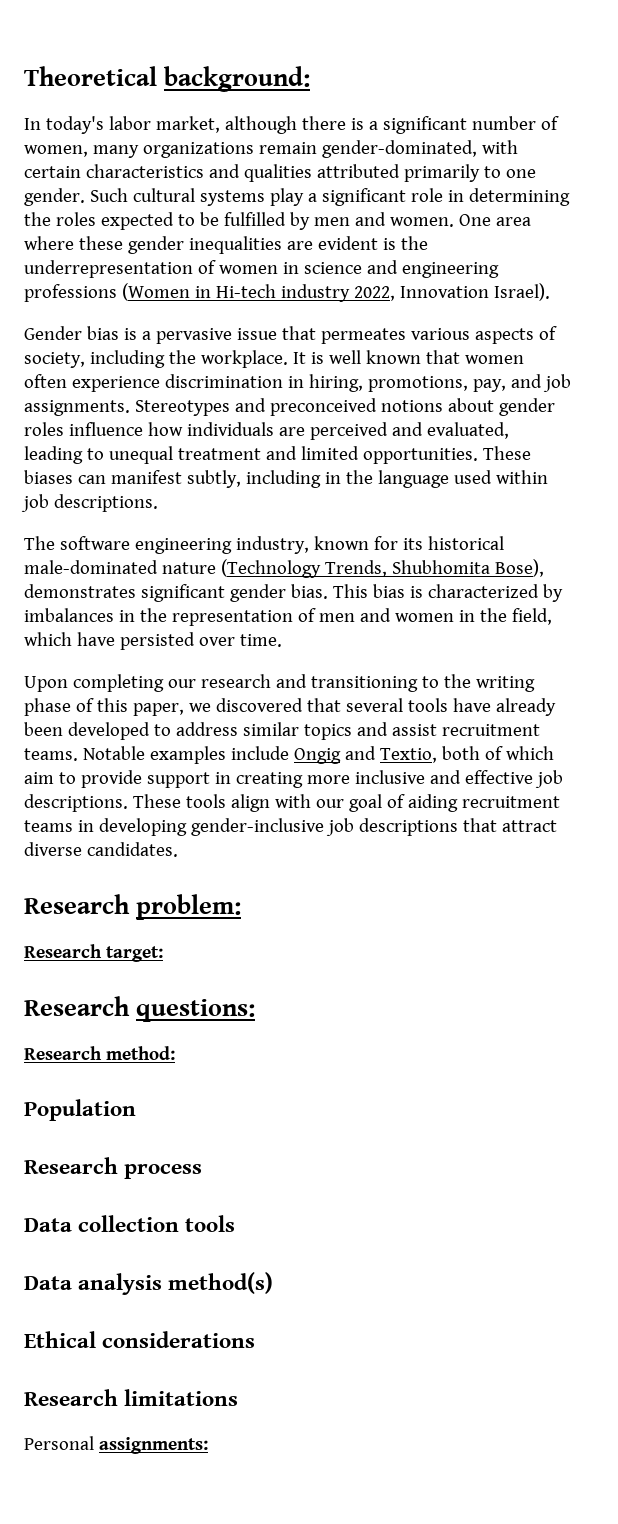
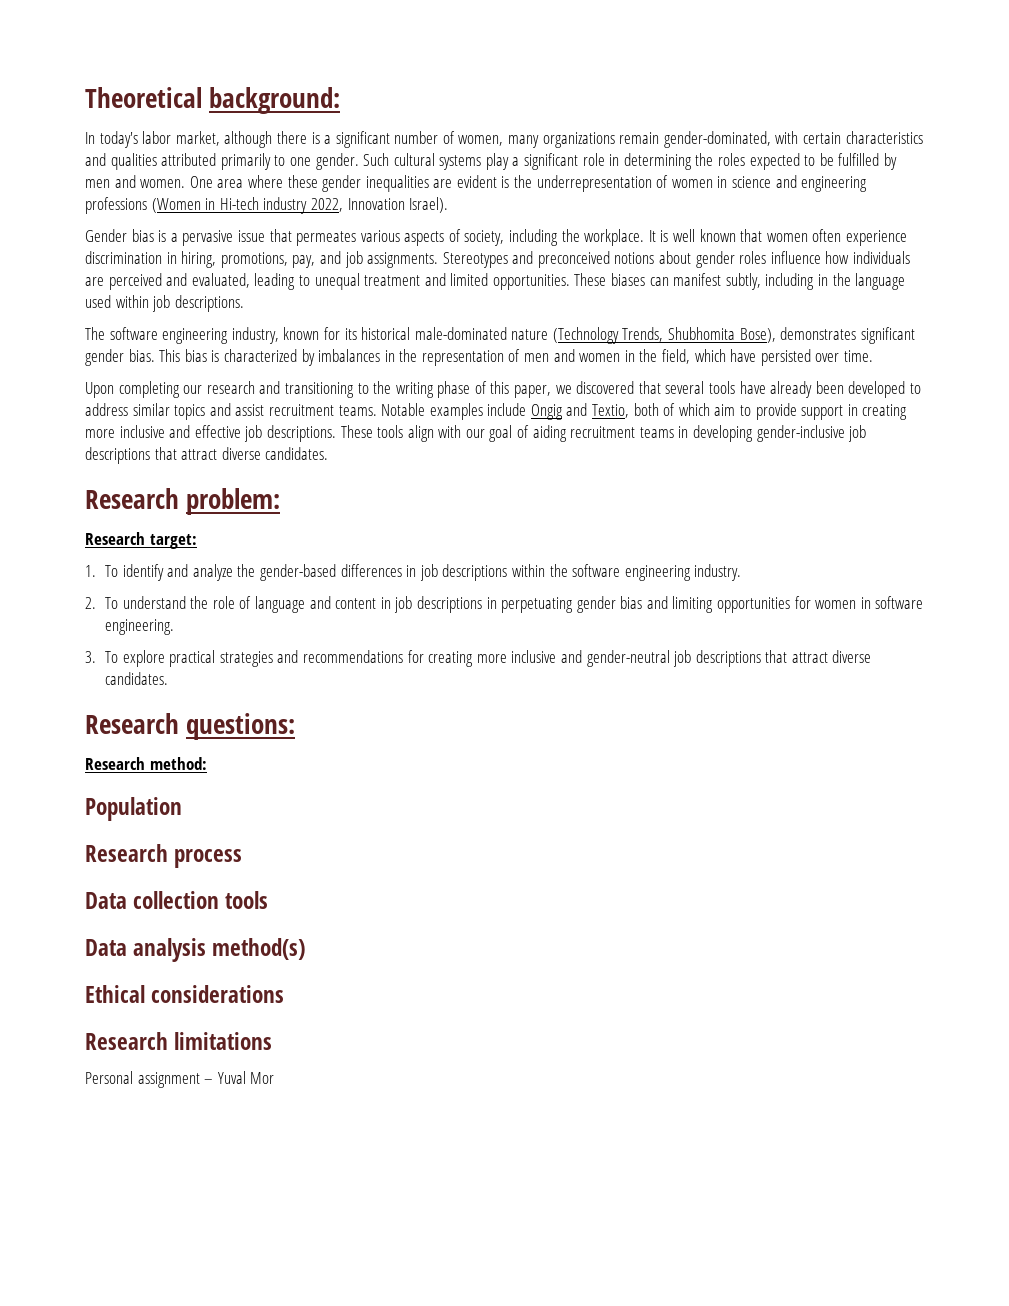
(163, 954) none -> [85,564,742,581] [85,596,924,613] [105,619,175,635] [85,650,872,667] [105,672,169,685] // 1. To identify and analyze the gender-based differences in job descriptions within the software engineering industry. // 2. To understand the role of language and content in job descriptions in perpetuating gender bias and limiting opportunities for women in software engineering. // 3. To explore practical strategies and recommendations for creating more inclusive and gender-neutral job descriptions that attract diverse candidates.
[98,1437,208,1454] assignments: -> [137,1071,275,1088] assignment – Yuval Mor

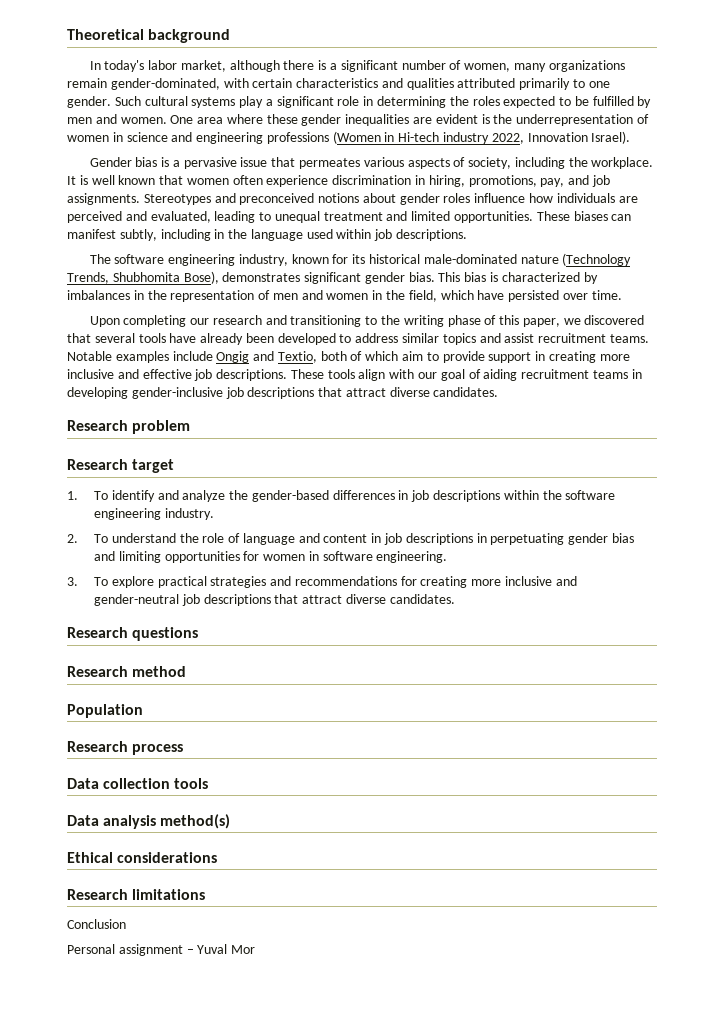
[209,87,341,114] background: -> [148,29,231,43] background
[186,488,281,515] [85,532,197,549] problem: // Research target: -> [132,420,191,434] [67,459,175,473] problem // Research target
[186,713,296,740] [85,757,207,770] questions: // Research method: -> [132,627,199,641] [67,666,187,677] questions // Research method
(273, 1041) none -> [67,919,126,929] // Conclusion

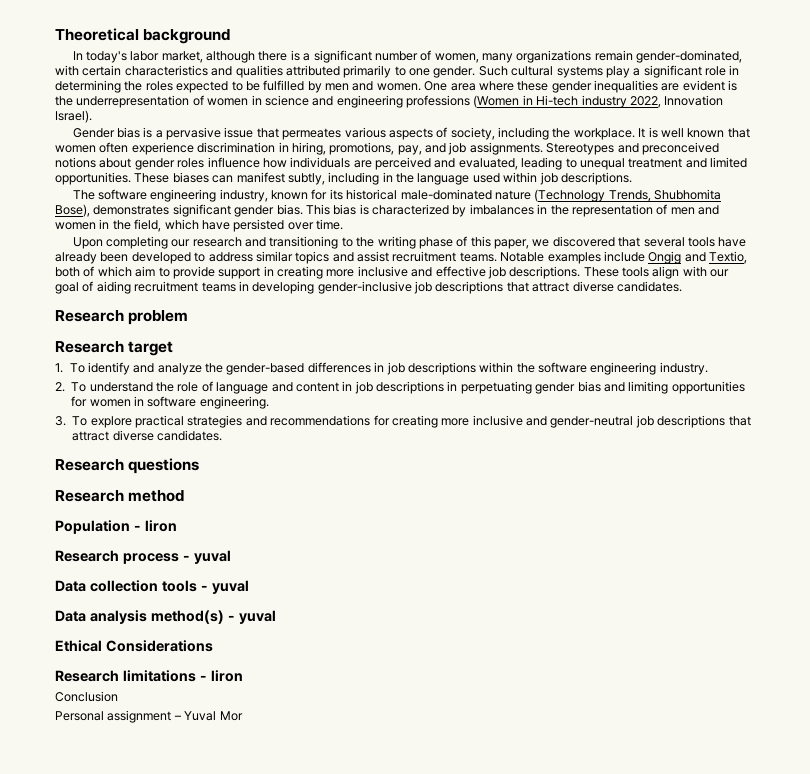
(143, 711) none -> [133,520,177,532] - liron
(184, 749) none -> [182,550,231,564] - yuval
(209, 783) none -> [200,580,249,594] - yuval
(231, 821) none -> [227,610,276,624] - yuval
[117,852,218,863] considerations -> [105,640,213,652] Considerations
(206, 894) none -> [199,670,243,682] - liron

